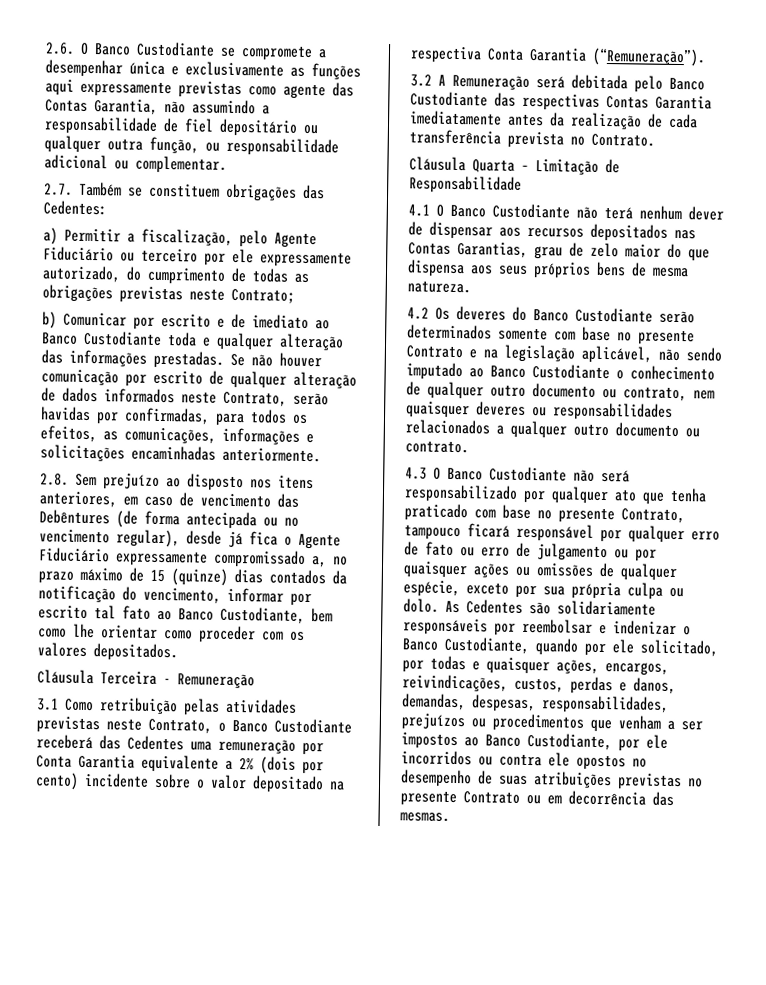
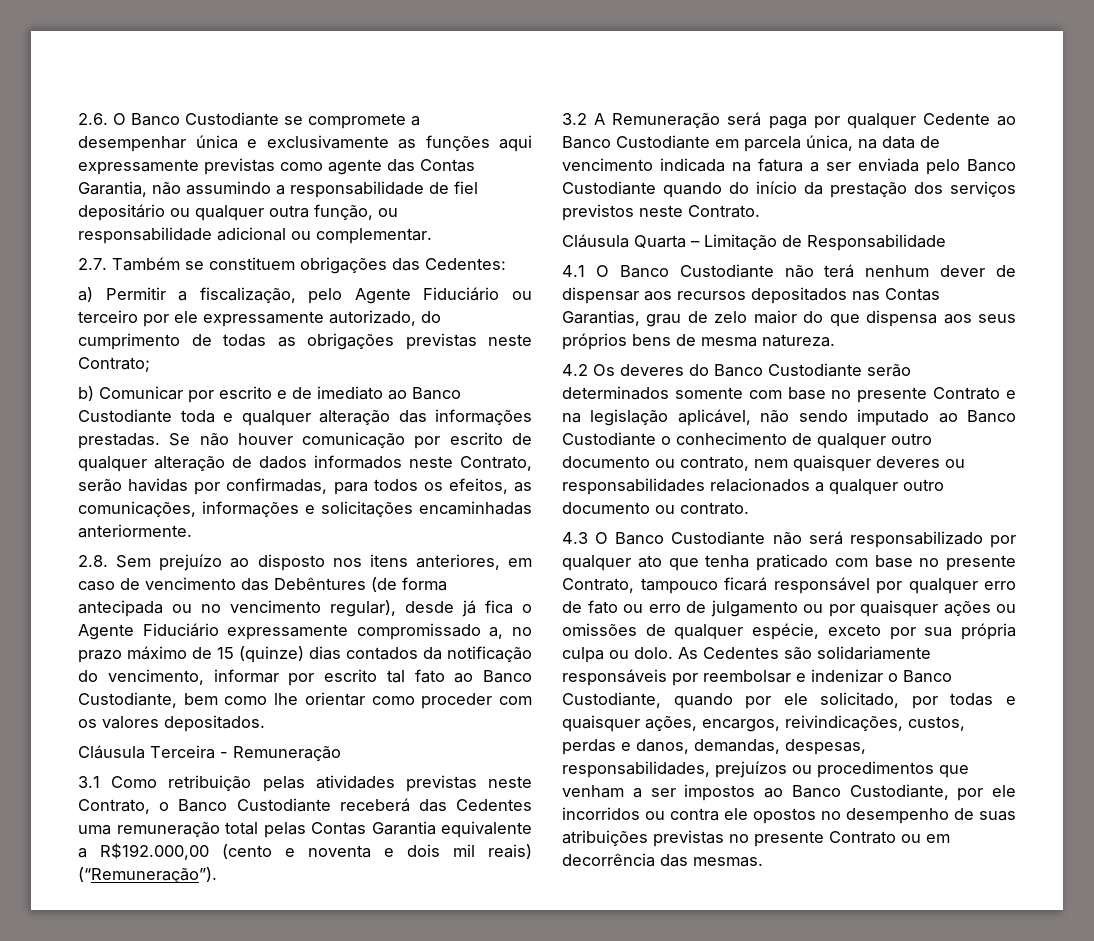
[302,742,324,756] [36,754,324,775] [35,772,345,794] [410,46,587,64] por Conta Garantia equivalente a 2% (dois por cento) incidente sobre o valor depositado na respectiva Conta Garantia -> [225,821,532,838] [78,843,532,860] total pelas Contas Garantia equivalente a R$192.000,00 (cento e noventa e dois mil reais)
[571,74,705,93] [410,91,712,111] [410,110,698,131] [409,129,585,149] debitada pelo Banco Custodiante das respectivas Contas Garantia imediatamente antes da realização de cada transferência prevista no -> [768,113,1016,129] [562,135,940,152] [562,158,1016,175] [562,181,1016,198] [562,204,683,221] paga por qualquer Cedente ao Banco Custodiante em parcela única, na data de vencimento indicada na fatura a ser enviada pelo Banco Custodiante quando do início da prestação dos serviços previstos neste

